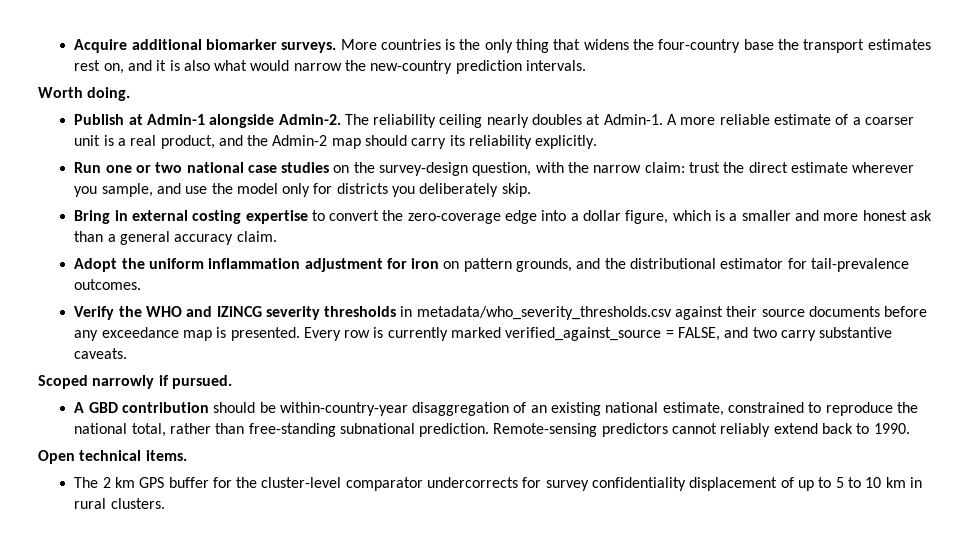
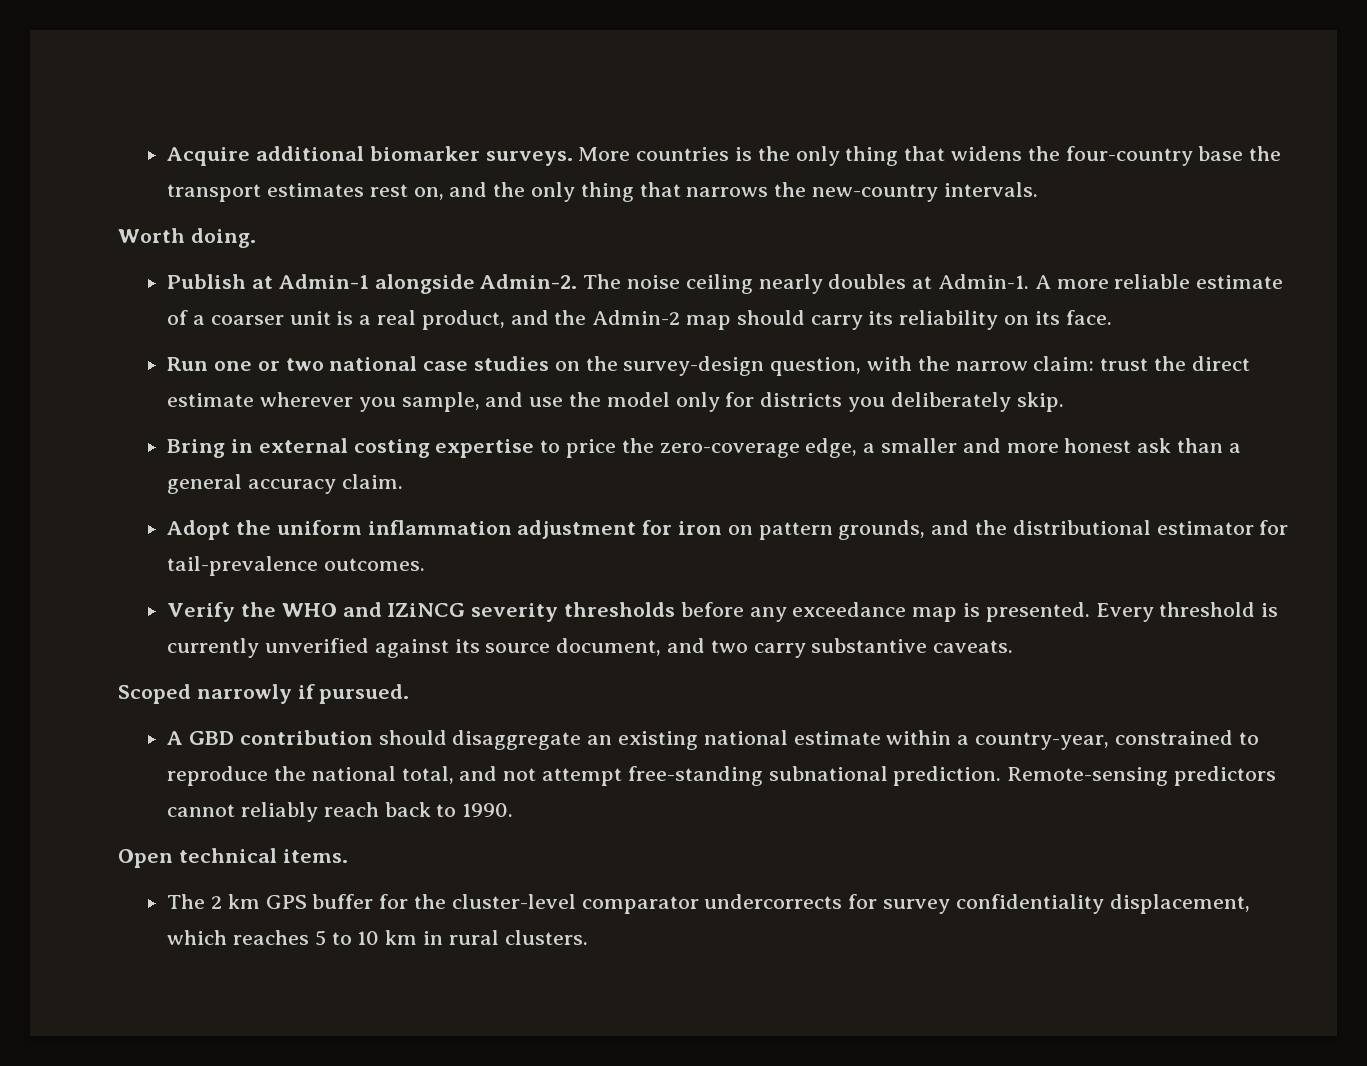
[156,60,342,71] it is also what would narrow -> [493,182,769,202] the only thing that narrows
[455,60,522,74] prediction -> (938, 193) none
[373,114,437,128] reliability -> [626,275,680,289] noise
[535,135,598,149] explicitly. -> [1004,310,1112,325] on its face.
[329,210,380,221] convert -> [565,439,616,458] price
[505,210,726,224] edge into a dollar figure, which is -> [805,438,858,458] edge,
[400,306,881,320] in metadata/who_severity_thresholds.csv against their source documents -> (675, 609) none
[344,330,371,338] row -> [1159,602,1256,617] threshold
[451,327,721,341] marked verified_against_source = FALSE, -> [264,638,662,658] unverified against its source document,
[259,402,724,416] be within-country-year disaggregation of an existing national estimate, -> [452,730,1109,750] disaggregate an existing national estimate within a country-year,
[169,423,245,434] rather than -> [459,766,622,786] and not attempt
[773,423,818,434] extend -> [323,802,379,817] reach
[689,477,832,491] displacement of up to -> [1109,894,1250,914] [167,930,309,945] displacement, which reaches

